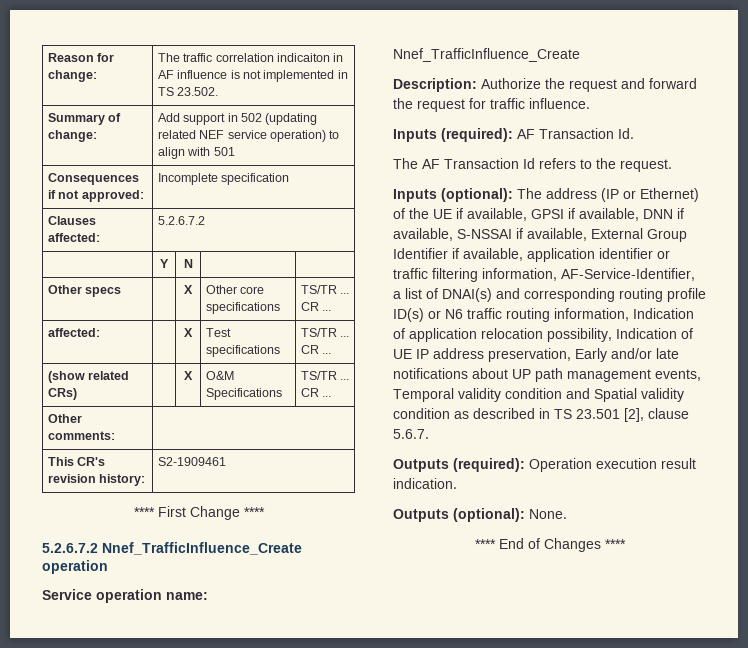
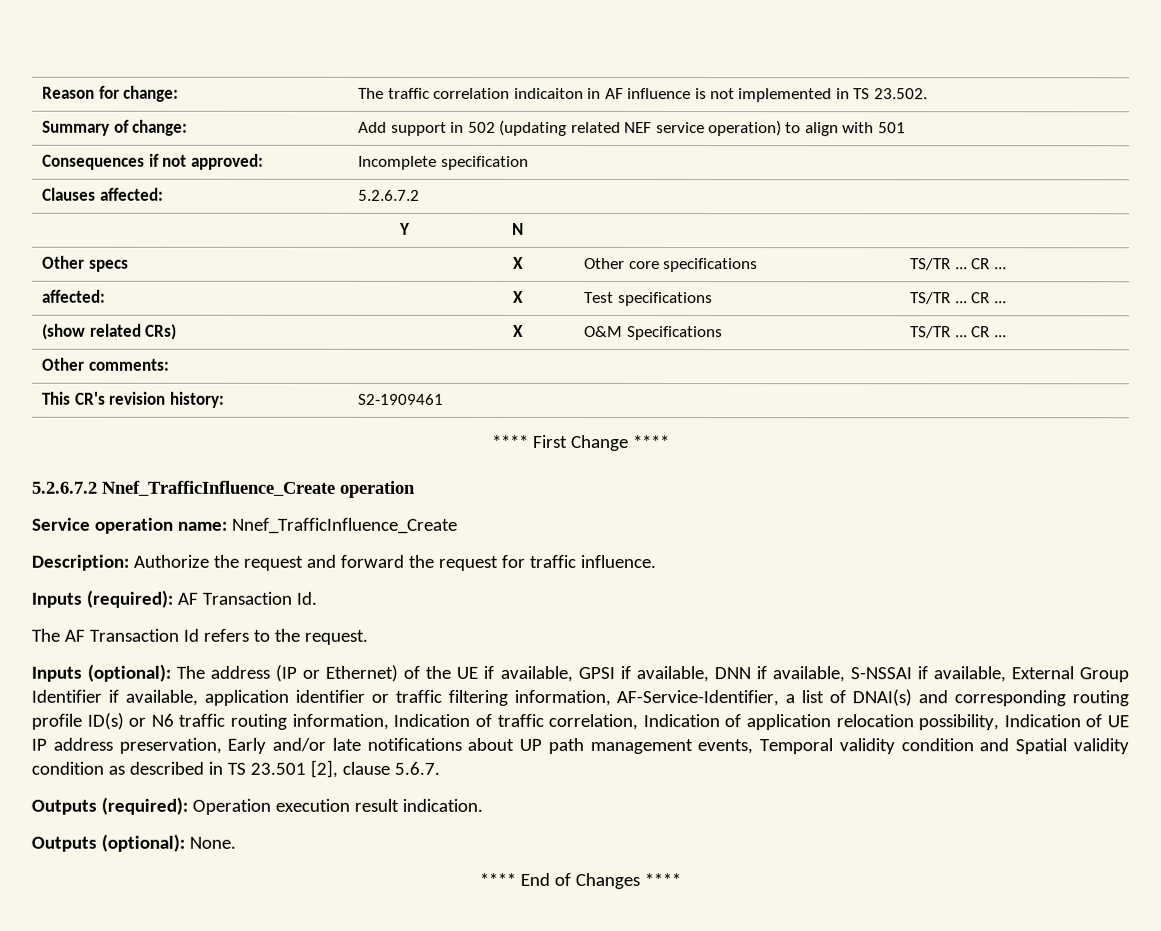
(405, 333) none -> [496,713,742,731] traffic correlation, Indication of

